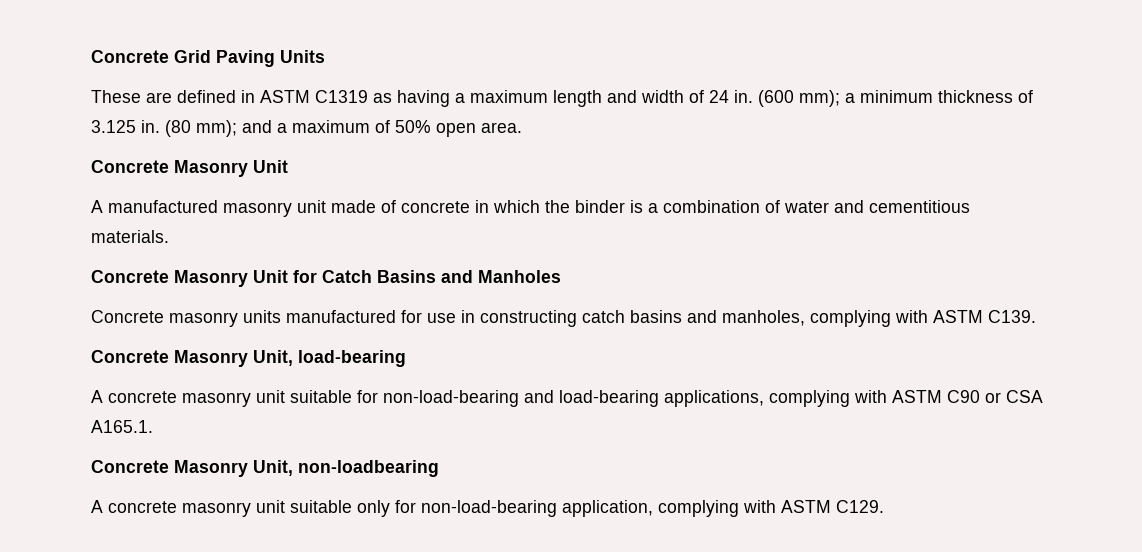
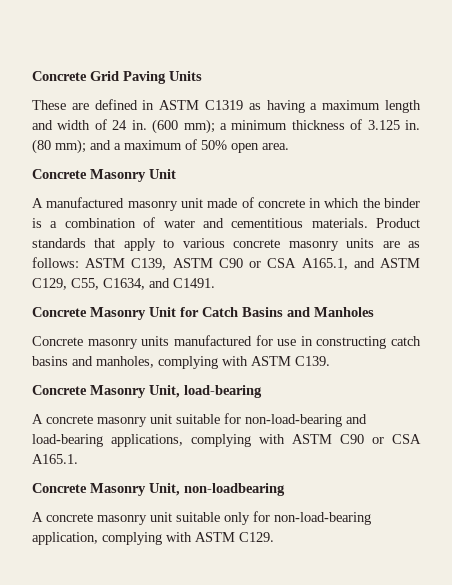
(169, 236) none -> [376,218,420,228] [32,238,421,251] [32,257,421,270] [32,278,215,290] Product standards that apply to various concrete masonry units are as follows: ASTM C139, ASTM C90 or CSA A165.1, and ASTM C129, C55, C1634, and C1491.

